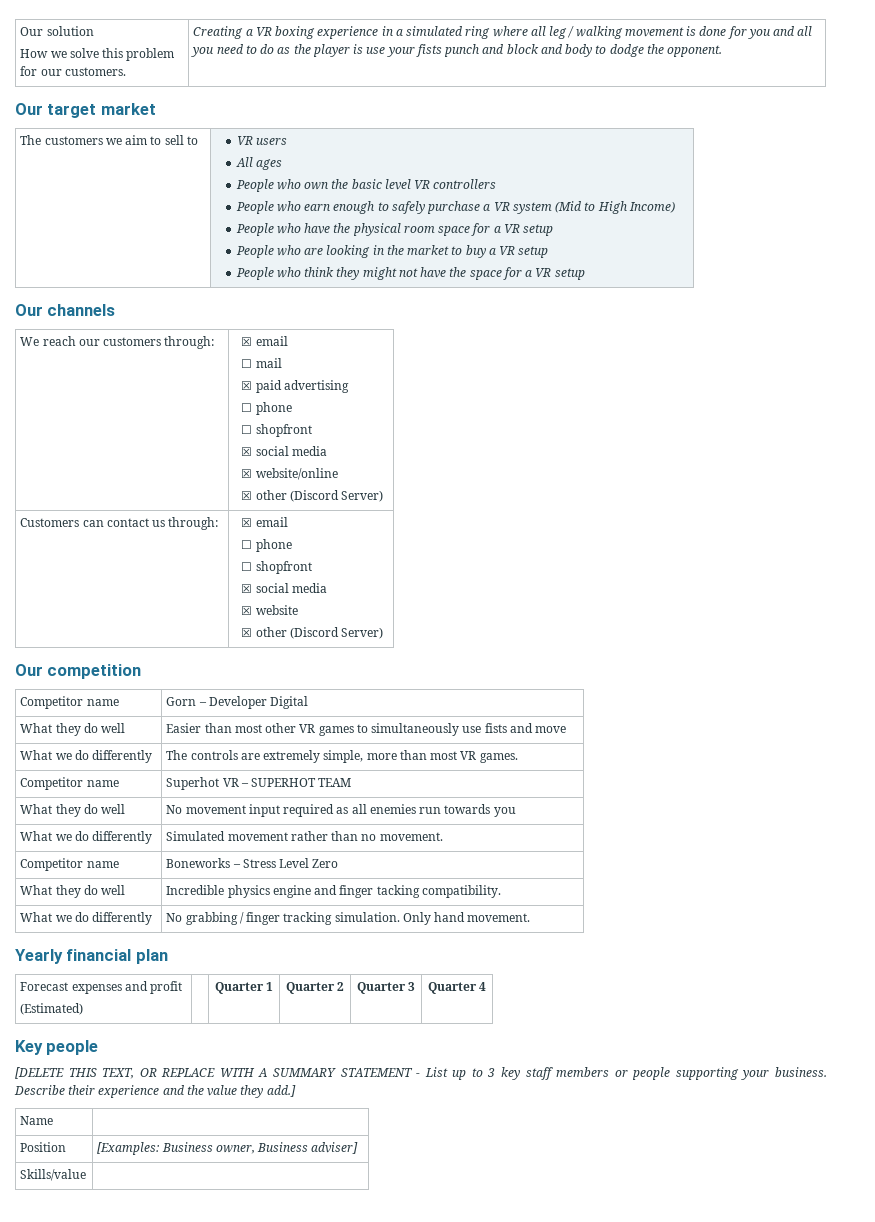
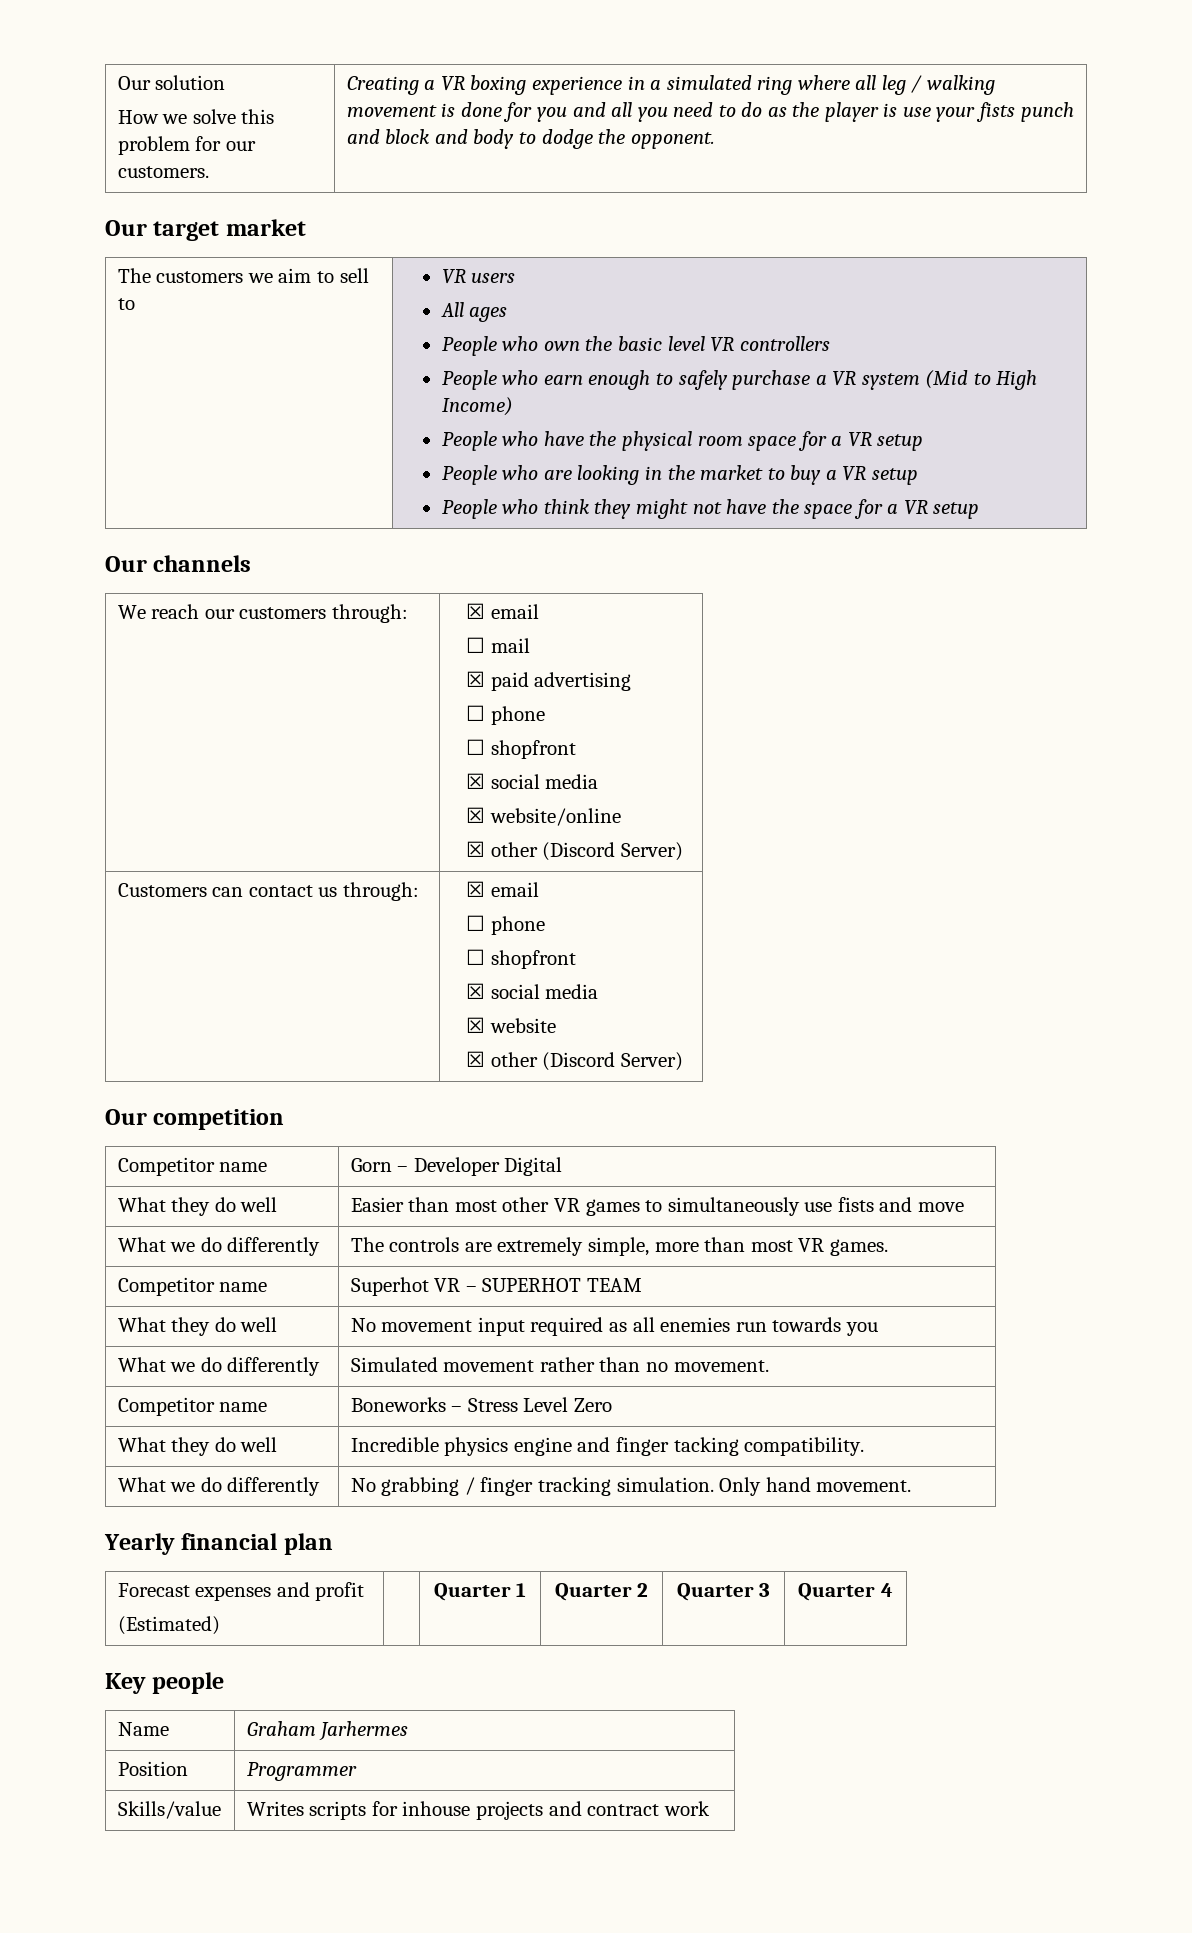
[15,1067,827,1080] [14,1085,296,1098] // [DELETE THIS TEXT, OR REPLACE WITH A SUMMARY STATEMENT - List up to 3 key staff members or people supporting your business. Describe their experience and the value they add.] -> (225, 1683) none
(54, 1120) none -> [246,1721,409,1741] Graham Jarhermes
[97,1142,359,1155] [20,1169,87,1181] [Examples: Business owner, Business adviser] // Skills/value | -> [246,1762,357,1781] [117,1801,221,1819] [246,1801,710,1820] Programmer // Skills/value | Writes scripts for inhouse projects and contract work

